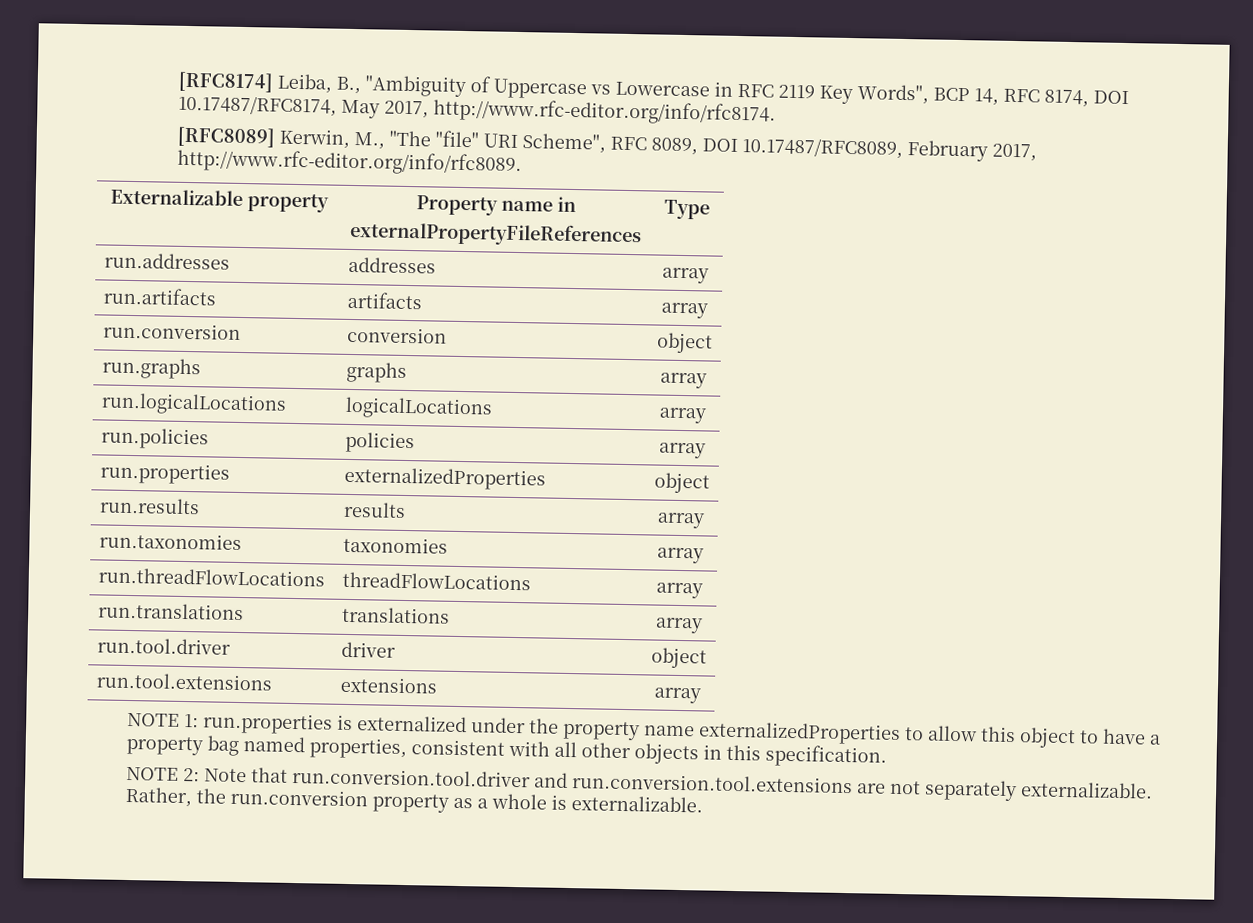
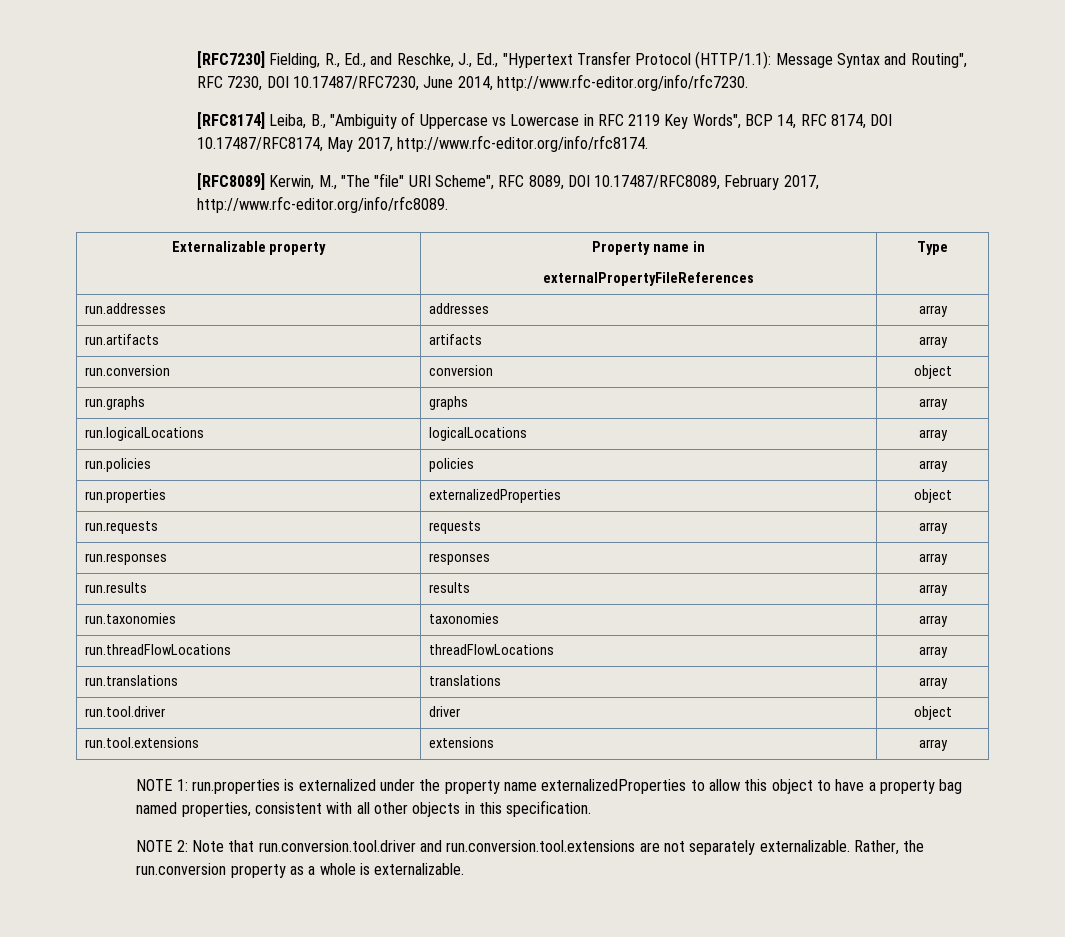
(178, 82) none -> [196,51,967,69] [196,74,748,91] [RFC7230] Fielding, R., Ed., and Reschke, J., Ed., "Hypertext Transfer Protocol (HTTP/1.1): Message Syntax and Routing", RFC 7230, DOI 10.17487/RFC7230, June 2014, http://www.rfc-editor.org/info/rfc7230. //
(710, 483) none -> [84,521,158,534] [428,521,481,534] [918,522,948,534] [84,553,167,565] [428,553,490,565] [918,553,948,565] // run.requests | requests | array // run.responses | responses | array

